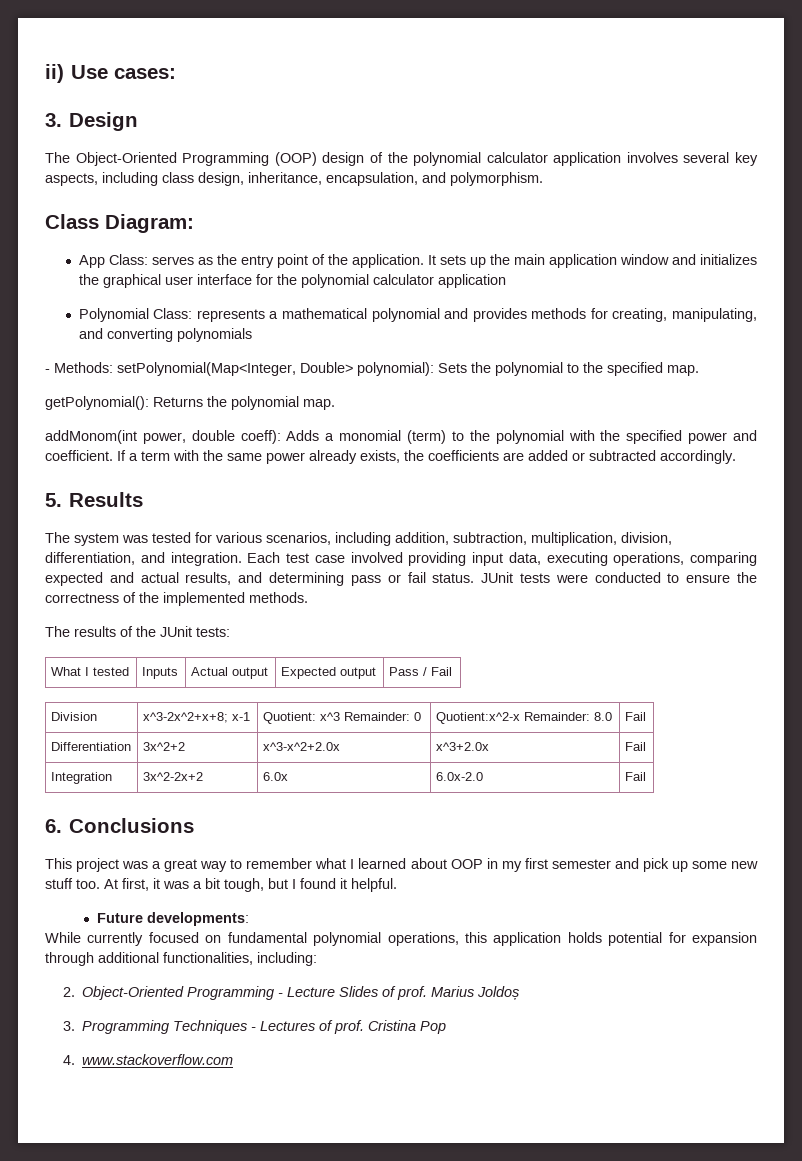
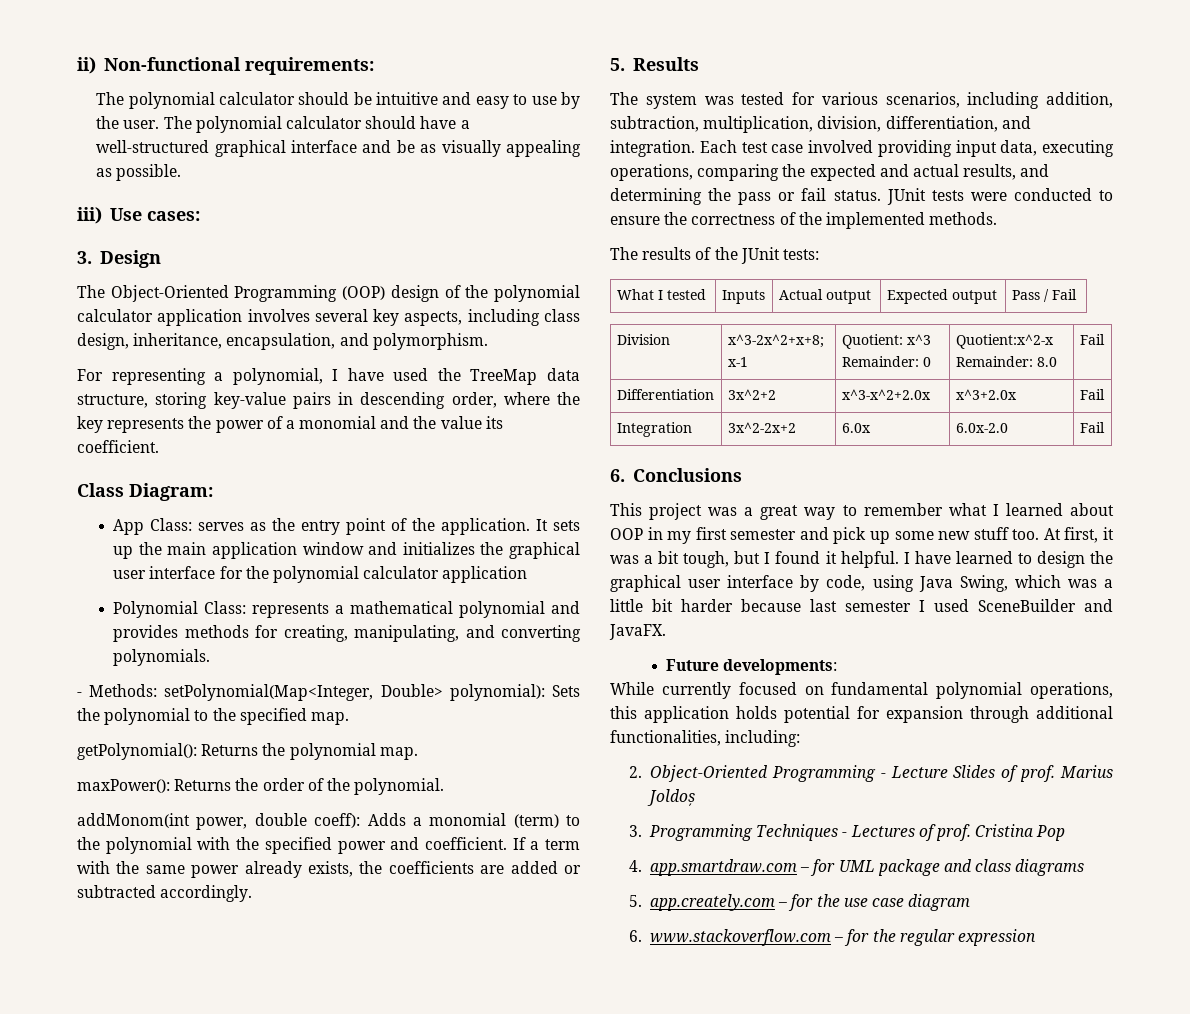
(64, 73) none -> [103,57,374,75] [96,92,581,109] [96,116,470,133] [96,140,581,157] [96,164,182,181] [77,207,102,224] Non-functional requirements: // The polynomial calculator should be intuitive and easy to use by the user. The polynomial calculator should have a well-structured graphical interface and be as visually appealing as possible. // iii)
(543, 179) none -> [77,368,580,385] [77,392,580,409] [77,416,503,433] [77,440,159,453] // For representing a polynomial, I have used the TreeMap data structure, storing key-value pairs in descending order, where the key represents the power of a monomial and the value its coefficient.
[176,328,252,342] polynomials -> [113,649,211,666] polynomials.
(335, 404) none -> [77,778,445,795] // maxPower(): Returns the order of the polynomial.
(757, 559) none -> [782,164,806,177] the
(345, 579) none -> [708,188,732,201] the
(397, 885) none -> [903,551,1113,568] [610,575,1113,592] [610,599,1113,612] [609,624,666,640] I have learned to design the graphical user interface by code, using Java Swing, which was a little bit harder because last semester I used SceneBuilder and JavaFX.
[82,1054,234,1065] www.stackoverflow.com -> [649,859,1085,876] [629,894,971,911] [629,929,1036,946] app.smartdraw.com – for UML package and class diagrams // 5. app.creately.com – for the use case diagram // 6. www.stackoverflow.com – for the regular expression

